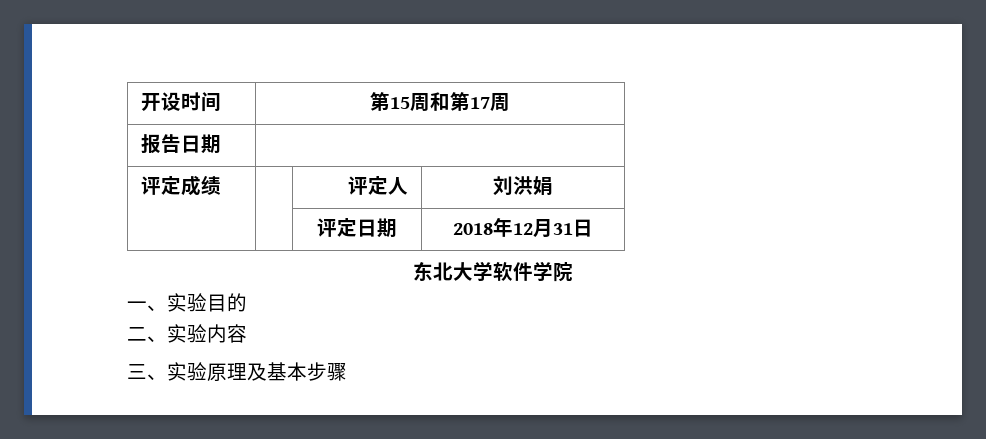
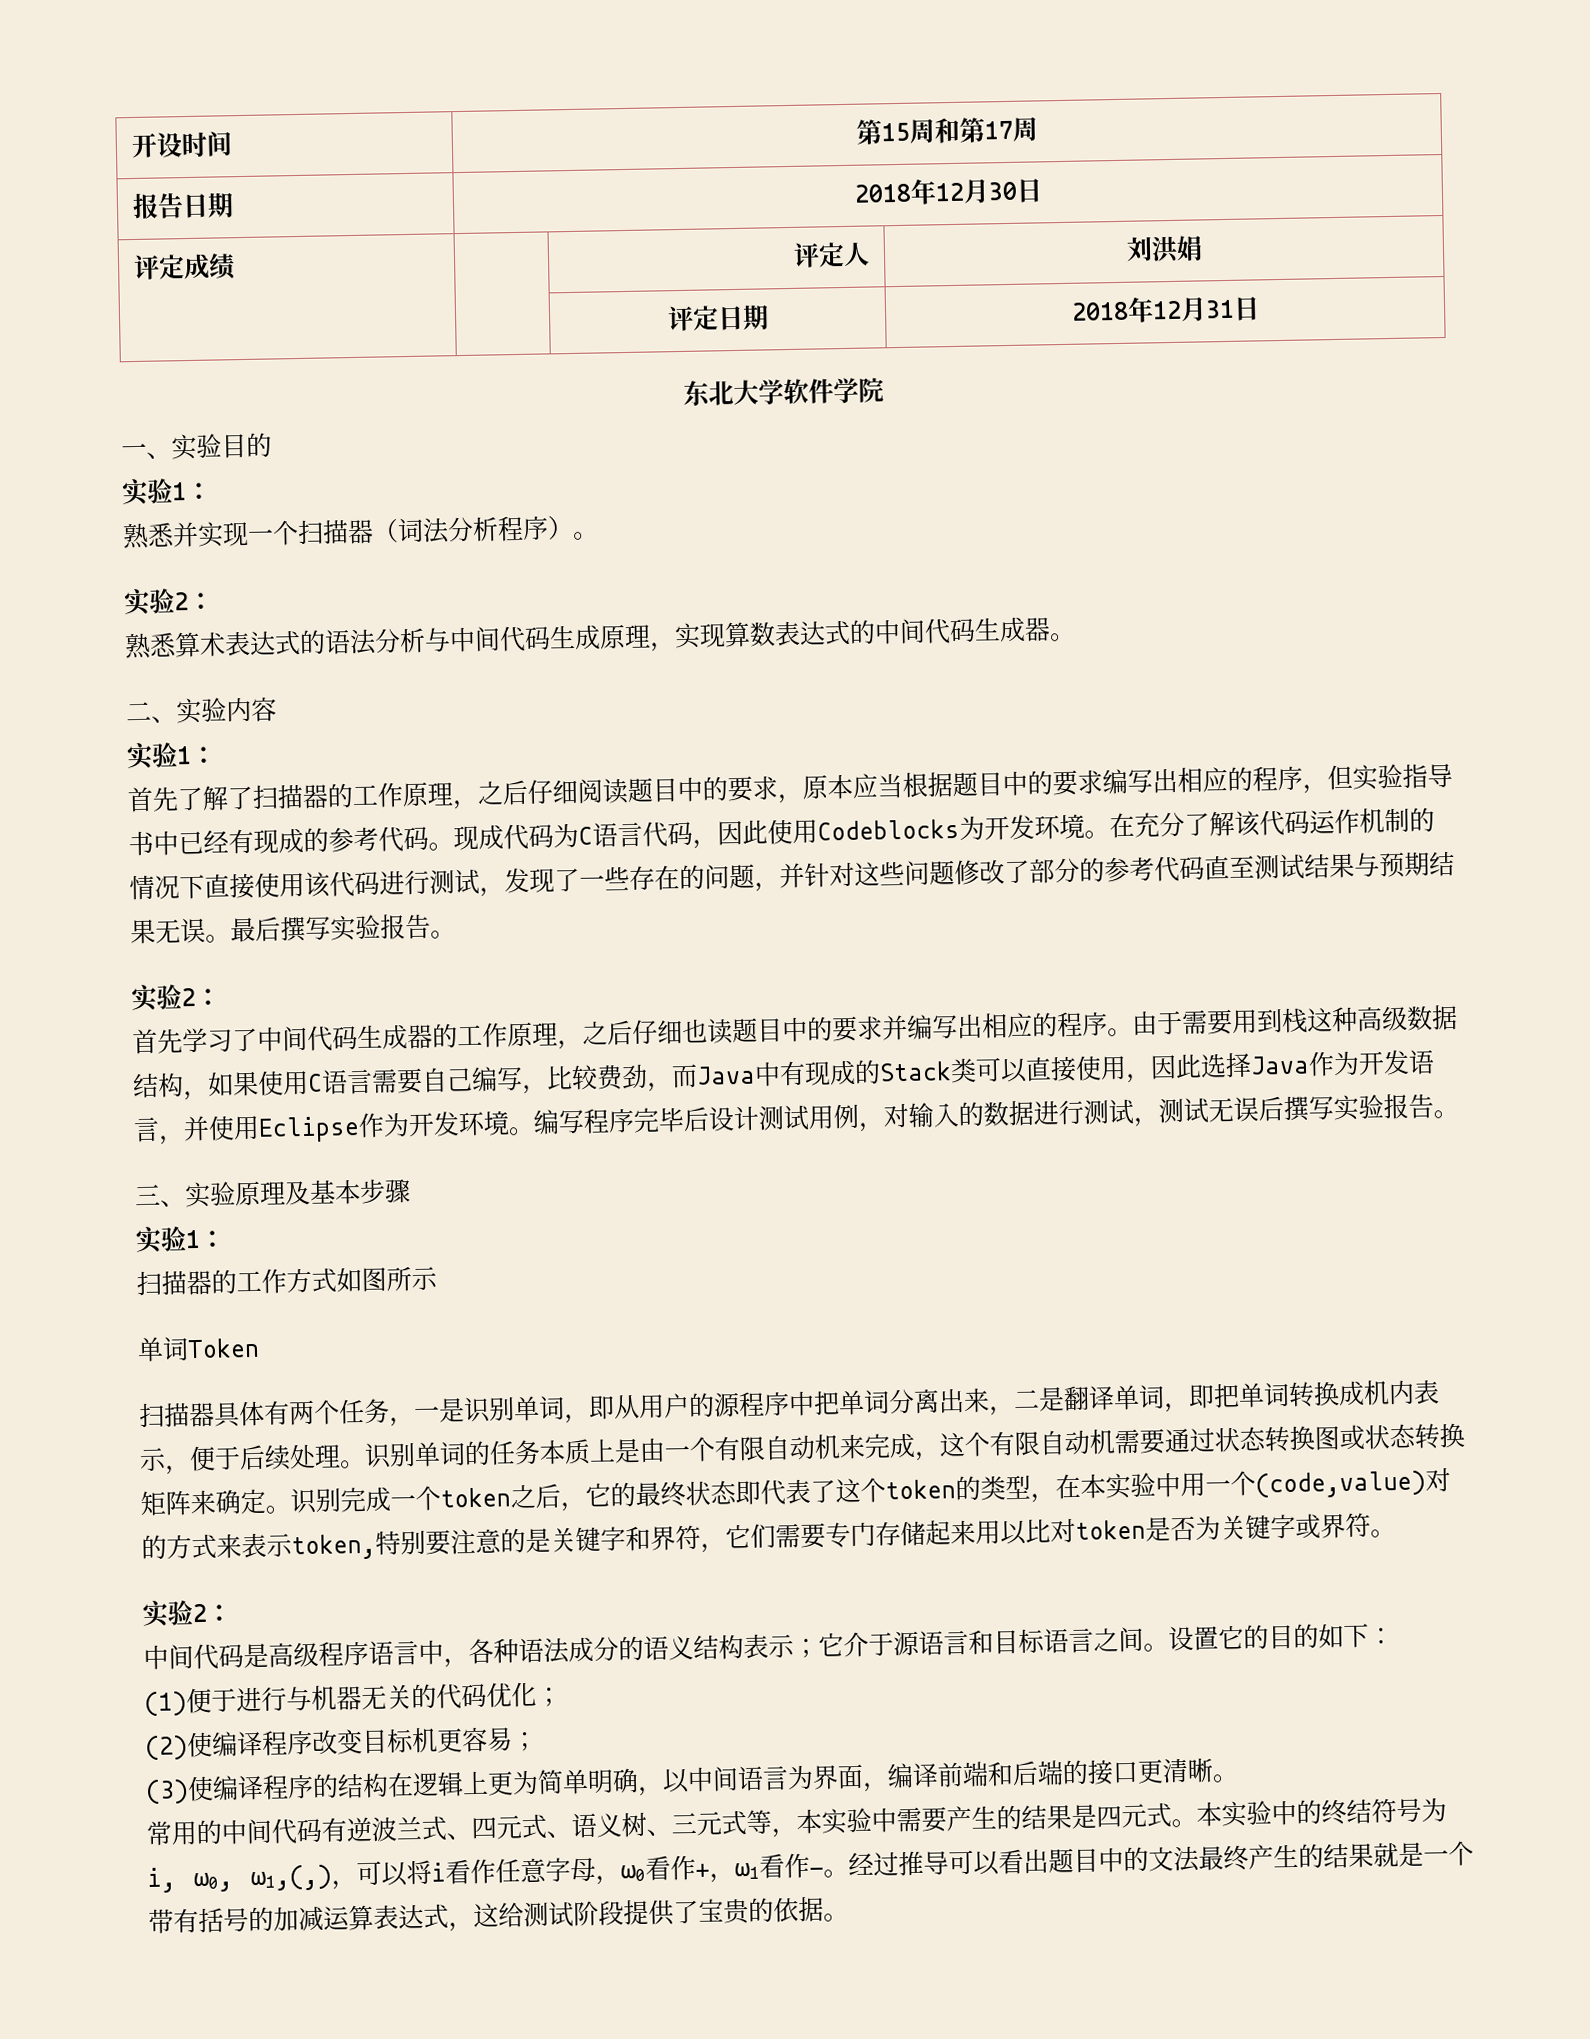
(221, 144) none -> [853,178,1043,205] 2018年12月30日
[127,324,247,343] 二、实验内容 -> [121,478,212,506] [122,514,599,550] [124,588,214,616] [124,616,1076,660] [126,696,277,725] [126,742,217,770] [127,762,1453,813] [128,807,1435,857] [129,850,1455,901] [130,913,456,945] [131,984,221,1012] [132,1004,1458,1055] [132,1049,1435,1101] [133,1093,1459,1145] 实验1： // 熟悉并实现一个扫描器（词法分析程序）。 // 实验2： // 熟悉算术表达式的语法分析与中间代码生成原理，实现算数表达式的中间代码生成器。 // 二、实验内容 // 实验1： // 首先了解了扫描器的工作原理，之后仔细阅读题目中的要求，原本应当根据题目中的要求编写出相应的程序，但实验指导书中已经有现成的参考代码。现成代码为C语言代码，因此使用Codeblocks为开发环境。在充分了解该代码运作机制的情况下直接使用该代码进行测试，发现了一些存在的问题，并针对这些问题修改了部分的参考代码直至测试结果与预期结果无误。最后撰写实验报告。 // 实验2： // 首先学习了中间代码生成器的工作原理，之后仔细也读题目中的要求并编写出相应的程序。由于需要用到栈这种高级数据结构，如果使用C语言需要自己编写，比较费劲，而Java中有现成的Stack类可以直接使用，因此选择Java作为开发语言，并使用Eclipse作为开发环境。编写程序完毕后设计测试用例，对输入的数据进行测试，测试无误后撰写实验报告。
(347, 371) none -> [135,1226,226,1254] [136,1266,438,1297] [137,1336,260,1363] [138,1379,1440,1429] [139,1422,1465,1475] [140,1467,1451,1517] [141,1512,1396,1561] [142,1600,232,1628] [143,1623,1394,1671] [144,1681,562,1717] [145,1726,538,1761] [145,1757,1239,1805] [146,1797,1447,1847] [147,1840,1474,1894] [148,1896,849,1934] // 实验1： // 扫描器的工作方式如图所示 // 单词Token // 扫描器具体有两个任务，一是识别单词，即从用户的源程序中把单词分离出来，二是翻译单词，即把单词转换成机内表示，便于后续处理。识别单词的任务本质上是由一个有限自动机来完成，这个有限自动机需要通过状态转换图或状态转换矩阵来确定。识别完成一个token之后，它的最终状态即代表了这个token的类型，在本实验中用一个(code,value)对的方式来表示token,特别要注意的是关键字和界符，它们需要专门存储起来用以比对token是否为关键字或界符。 // 实验2： // 中间代码是高级程序语言中，各种语法成分的语义结构表示；它介于源语言和目标语言之间。设置它的目的如下： // (1)便于进行与机器无关的代码优化； // (2)使编译程序改变目标机更容易； // (3)使编译程序的结构在逻辑上更为简单明确，以中间语言为界面，编译前端和后端的接口更清晰。 // 常用的中间代码有逆波兰式、四元式、语义树、三元式等，本实验中需要产生的结果是四元式。本实验中的终结符号为i, ω0, ω1,(,)，可以将i看作任意字母，ω0看作+，ω1看作-。经过推导可以看出题目中的文法最终产生的结果就是一个带有括号的加减运算表达式，这给测试阶段提供了宝贵的依据。

